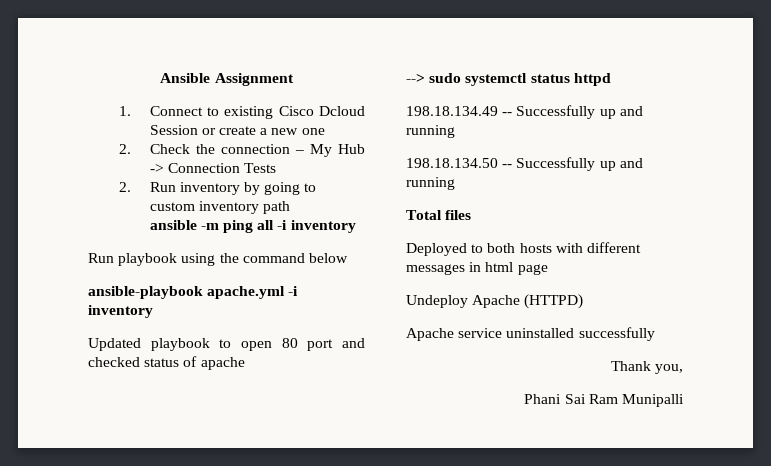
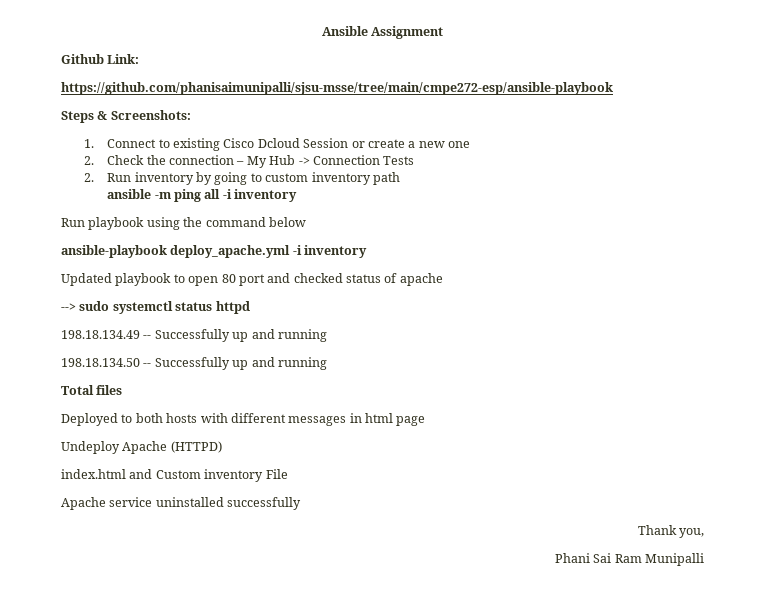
(294, 79) none -> [61,54,140,64] [61,82,613,95] [61,110,191,123] // Github Link: // https://github.com/phanisaimunipalli/sjsu-msse/tree/main/cmpe272-esp/ansible-playbook // Steps & Screenshots:
[207,286,286,299] apache.yml -> [170,245,291,258] deploy_apache.yml
(584, 301) none -> [61,469,288,482] // index.html and Custom inventory File

